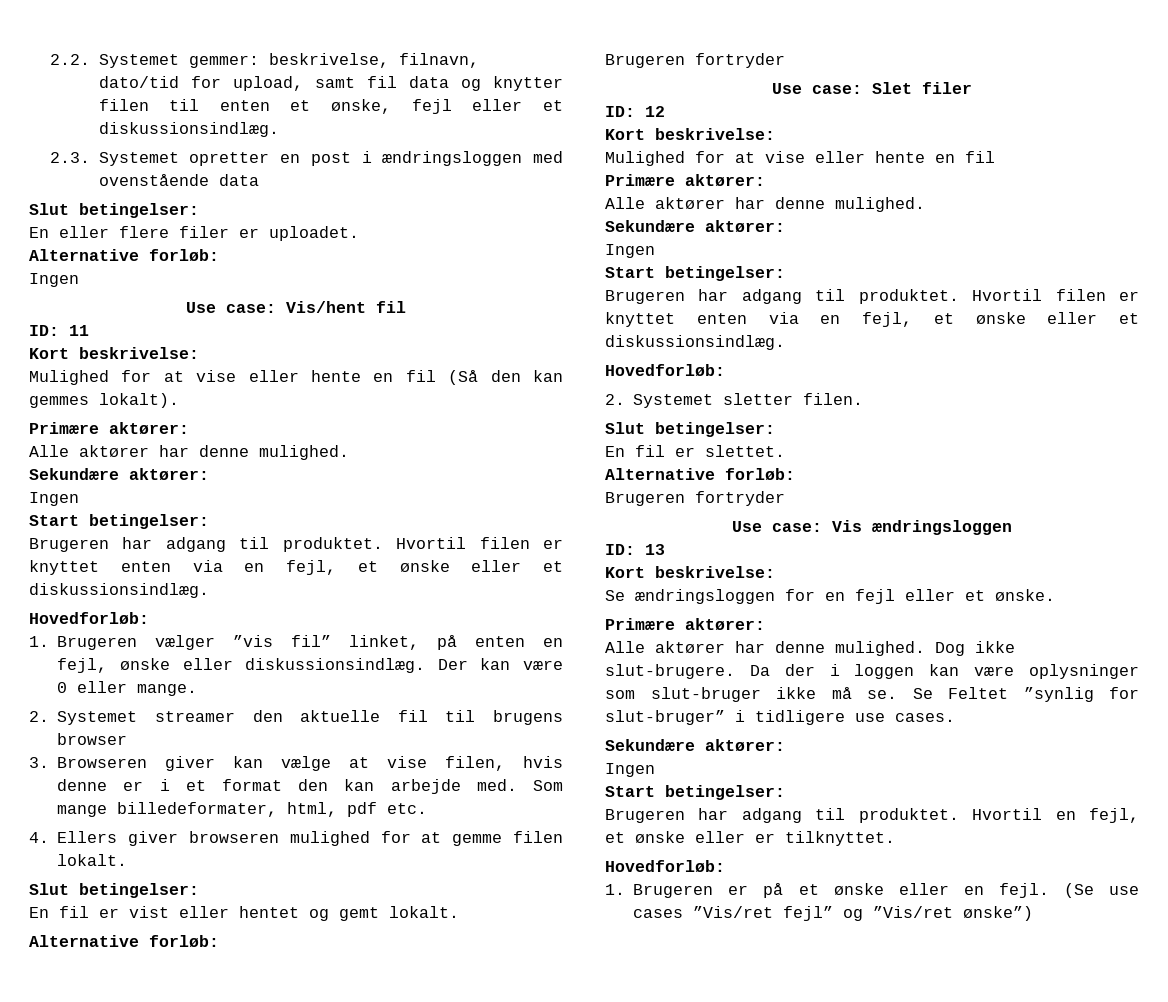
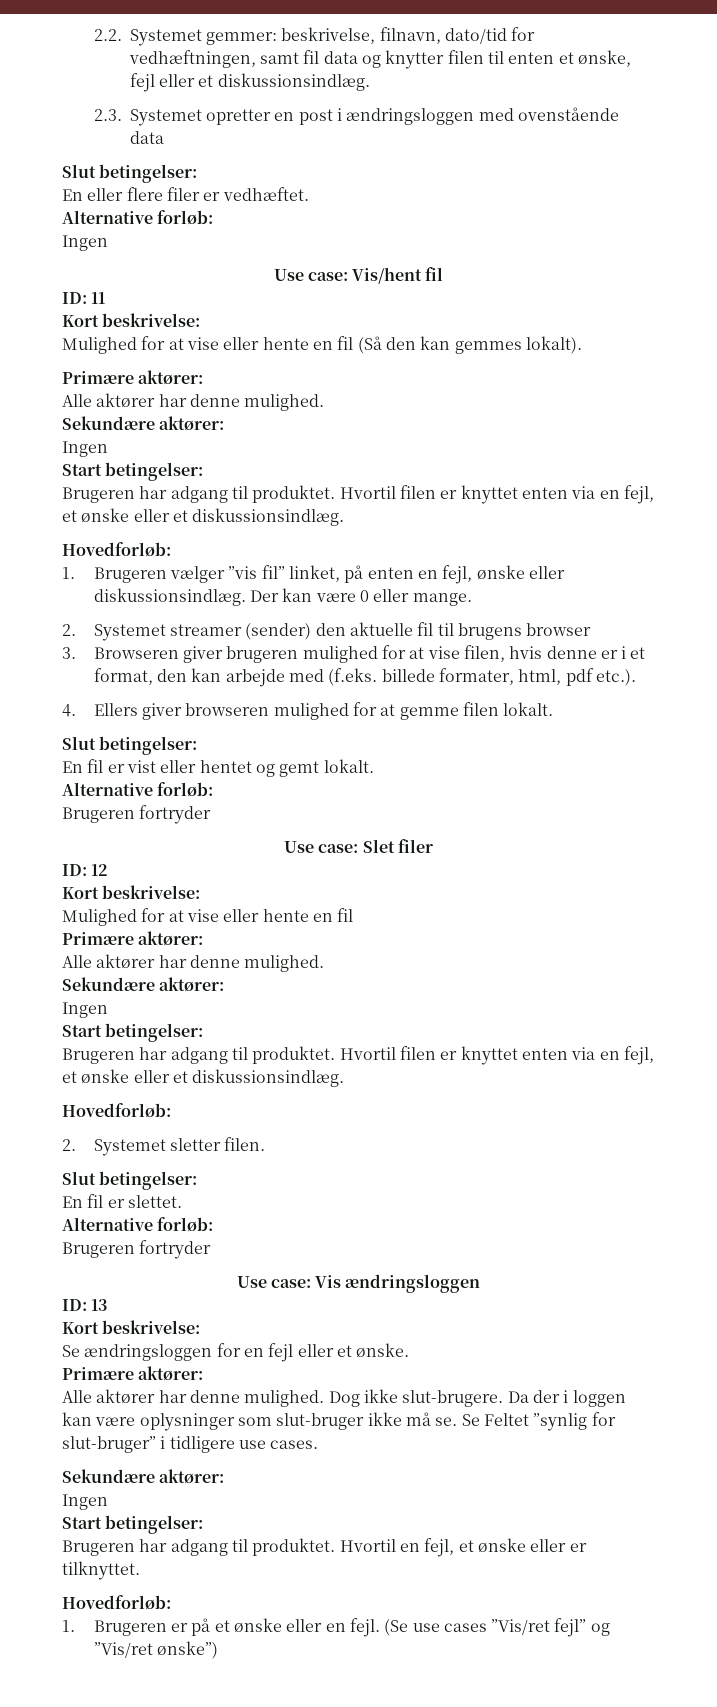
[232,76,303,91] upload, -> [128,50,256,68] vedhæftningen,
[269,226,359,241] uploadet. -> [222,187,309,201] vedhæftet.
(235, 716) none -> [245,623,312,640] (sender)
[233,756,332,771] kan vælge -> [226,645,406,663] brugeren mulighed for
[222,779,283,791] format -> [93,668,153,685] format,
[476,779,563,791] [57,802,278,817] med. Som mange billedeformater, -> [288,668,514,686] med (f.eks. billede formater,
[387,803,428,814] etc. -> [595,669,636,686] etc.).

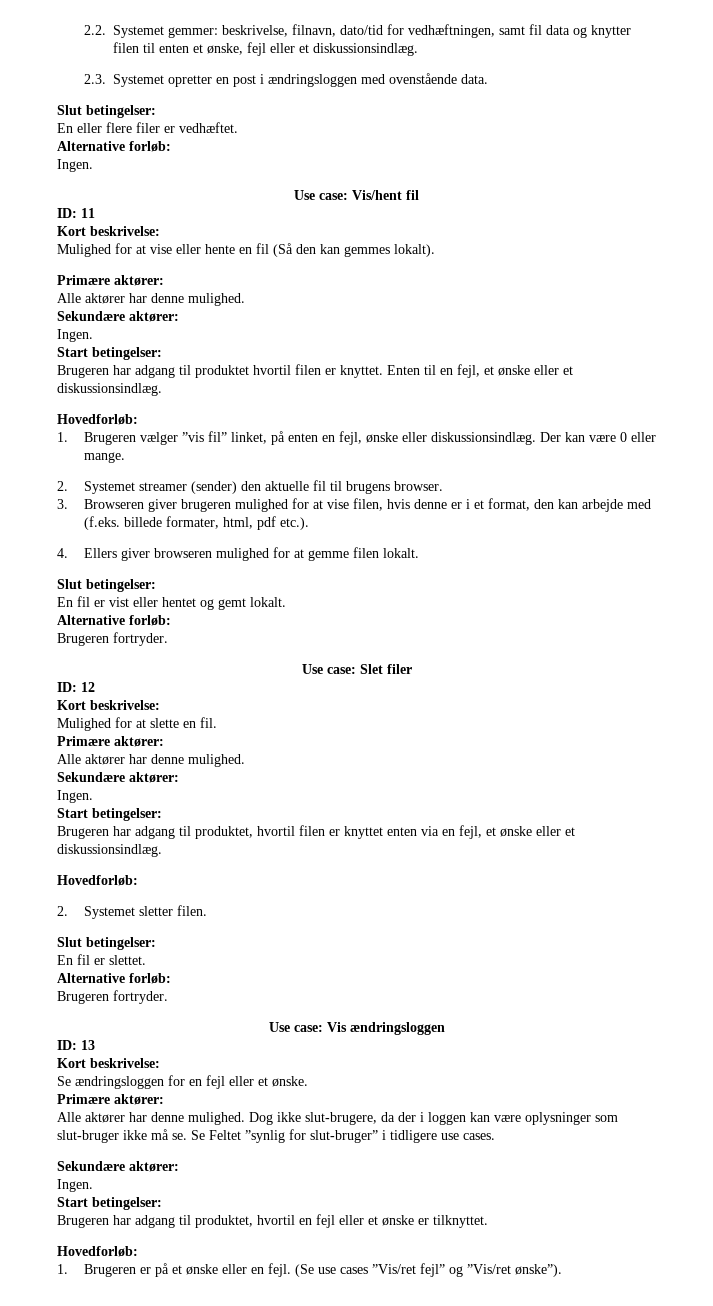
[129,131,164,144] data -> [460,74,488,84] data.
[62,235,108,251] Ingen -> [57,159,93,172] Ingen.
[62,441,108,457] [62,462,204,481] [62,485,596,504] Ingen // Start betingelser: // Brugeren har adgang til produktet. Hvortil filen er knyttet enten via -> [57,329,93,342] [57,347,162,360] [57,364,436,378] Ingen. // Start betingelser: // Brugeren har adgang til produktet hvortil filen er knyttet. Enten til
[526,623,592,636] browser -> [393,481,443,491] browser.
[139,805,212,824] fortryder -> [113,632,168,646] fortryder.
[186,908,354,922] [62,931,204,946] [62,954,325,972] [62,977,225,992] [62,1002,108,1018] [62,1023,204,1042] [62,1046,396,1064] vise eller hente en fil // Primære aktører: // Alle aktører har denne mulighed. // Sekundære aktører: // Ingen // Start betingelser: // Brugeren har adgang til produktet. Hvortil -> [150,717,217,728] [57,736,164,747] [57,754,245,767] [57,772,179,783] [57,790,93,803] [57,808,162,821] [57,826,295,839] slette en fil. // Primære aktører: // Alle aktører har denne mulighed. // Sekundære aktører: // Ingen. // Start betingelser: // Brugeren har adgang til produktet, hvortil
[139,1240,212,1259] fortryder -> [113,990,168,1004] fortryder.
[402,1390,529,1407] slut-brugere. Da -> [305,1112,395,1125] slut-brugere, da
[62,1494,108,1510] [62,1515,204,1534] [62,1538,567,1557] Ingen // Start betingelser: // Brugeren har adgang til produktet. Hvortil en fejl, et ønske eller -> [57,1179,93,1192] [57,1197,162,1210] [57,1214,414,1228] Ingen. // Start betingelser: // Brugeren har adgang til produktet, hvortil en fejl eller et ønske
[156,1641,218,1659] ønske”) -> [514,1264,562,1277] ønske”).

